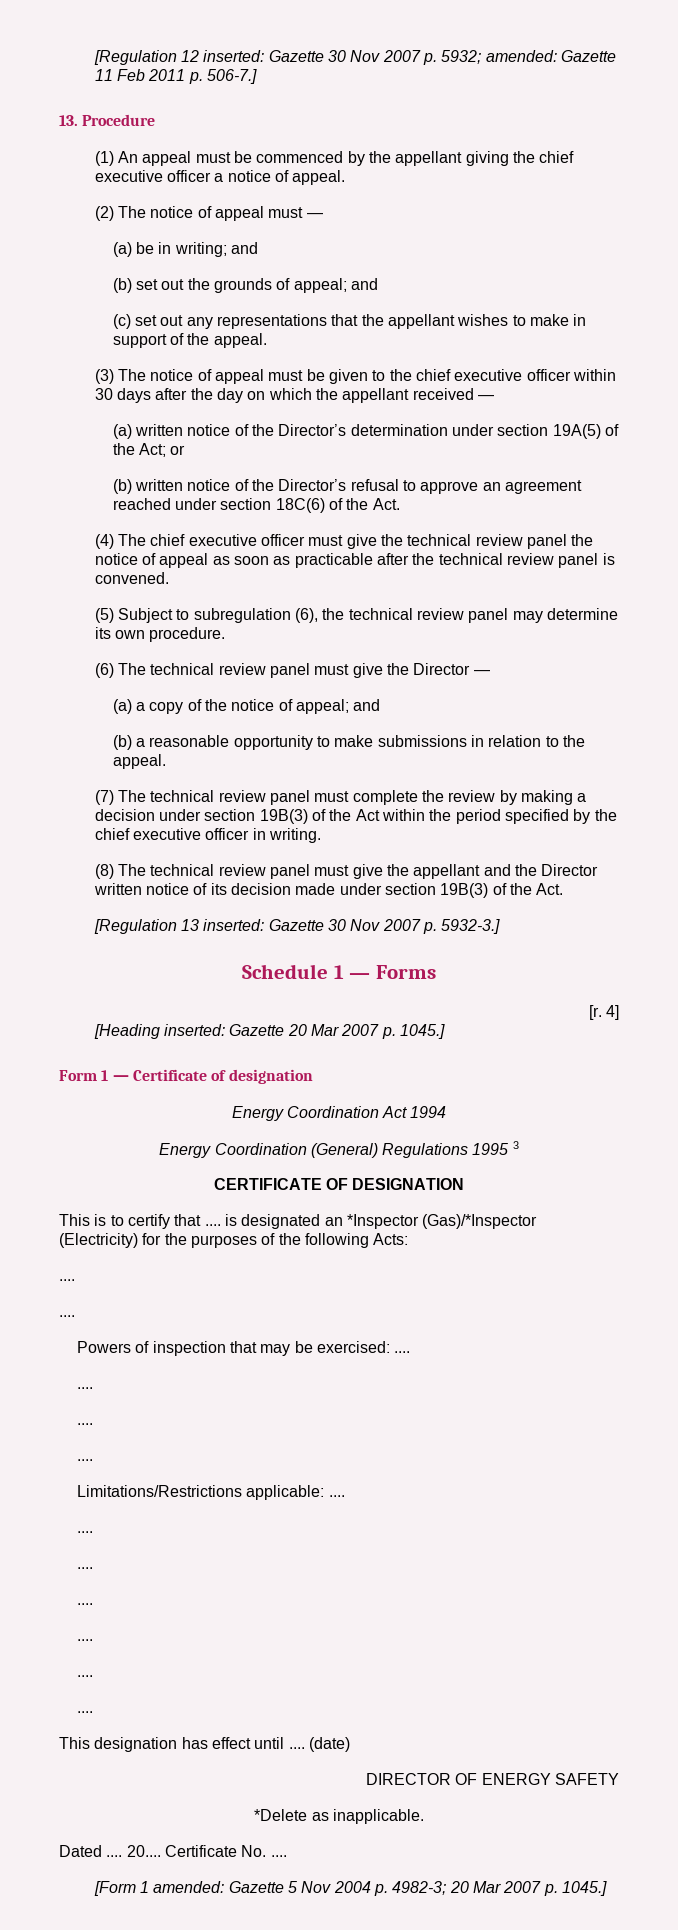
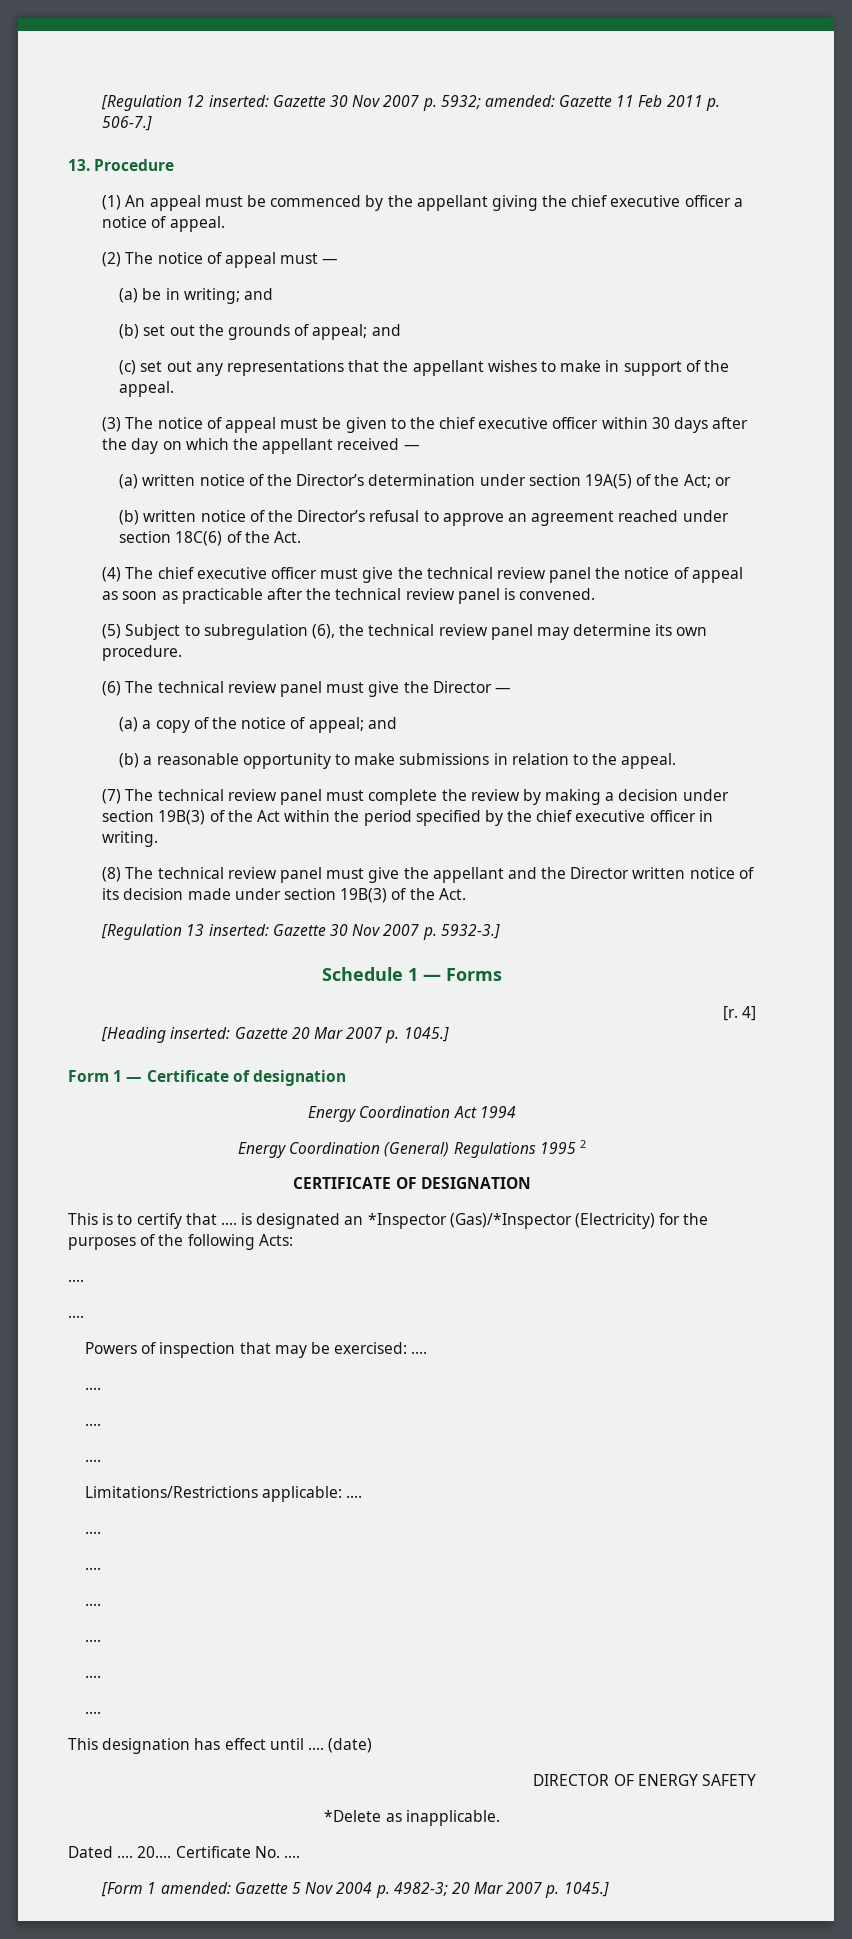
[512,1141,519,1149] 3 -> [579,1140,586,1148] 2

